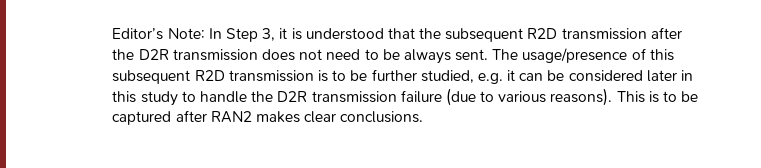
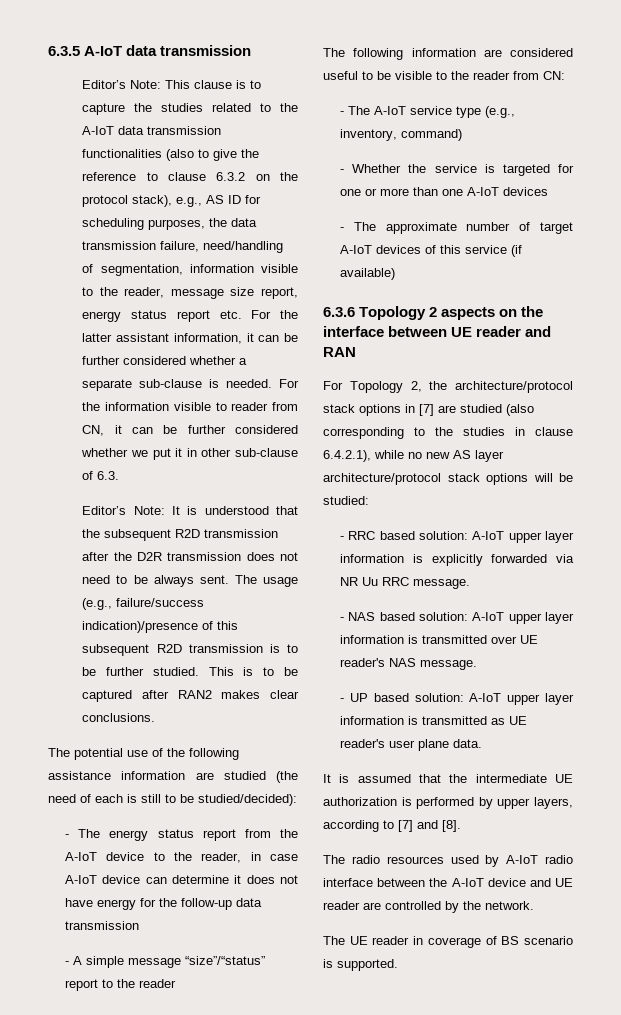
[112,28,288,42] Editor’s Note: In Step 3, it -> [48,45,252,56] [82,80,262,89] [82,103,298,115] [82,126,222,135] [82,149,260,161] [82,172,298,181] [82,195,262,207] [82,218,258,230] [82,241,284,253] [82,264,298,276] [82,287,298,299] [82,310,298,322] [82,333,298,344] [82,356,248,365] [82,379,299,391] [82,402,298,411] [82,425,298,436] [81,448,298,460] [82,471,120,480] [82,506,180,515] 6.3.5 A-IoT data transmission // Editor’s Note: This clause is to capture the studies related to the A-IoT data transmission functionalities (also to give the reference to clause 6.3.2 on the protocol stack), e.g., AS ID for scheduling purposes, the data transmission failure, need/handling of segmentation, information visible to the reader, message size report, energy status report etc. For the latter assistant information, it can be further considered whether a separate sub-clause is needed. For the information visible to reader from CN, it can be further considered whether we put it in other sub-clause of 6.3. // Editor’s Note: It
[522,48,628,63] usage/presence -> [263,577,298,587] [82,598,205,610] [82,621,199,633] usage (e.g., failure/success indication)/presence
[420,70,693,84] [112,88,613,106] studied, e.g. it can be considered later in this study to handle the D2R transmission failure (due to various reasons). -> [152,667,199,676] studied.
(424, 117) none -> [48,748,239,760] [48,771,298,783] [48,794,297,806] [65,829,298,841] [65,852,298,863] [65,875,298,884] [65,898,263,910] [65,921,140,930] [65,956,266,968] [65,979,177,991] [323,48,573,60] [323,71,565,80] [340,106,516,118] [340,129,463,141] [340,164,574,176] [340,187,549,196] [340,222,573,234] [340,245,523,257] [340,268,396,280] [323,306,544,320] [323,326,552,337] [323,347,356,357] [323,381,573,393] [323,404,534,416] [323,427,573,439] [323,450,504,462] [323,473,573,485] [323,496,369,505] [340,531,574,543] [340,554,574,566] [340,577,471,589] [340,612,574,624] [340,635,539,644] [340,658,478,670] [340,693,574,705] [340,716,528,725] [340,739,483,751] [323,774,573,783] [323,797,573,809] [323,820,461,832] [323,855,573,867] [323,878,573,887] [323,901,534,913] [323,936,573,948] [323,959,398,971] // The potential use of the following assistance information are studied (the need of each is still to be studied/decided): // - The energy status report from the A-IoT device to the reader, in case A-IoT device can determine it does not have energy for the follow-up data transmission // - A simple message “size”/“status” report to the reader // The following information are considered useful to be visible to the reader from CN: // - The A-IoT service type (e.g., inventory, command) // - Whether the service is targeted for one or more than one A-IoT devices // - The approximate number of target A-IoT devices of this service (if available) // 6.3.6 Topology 2 aspects on the interface between UE reader and RAN // For Topology 2, the architecture/protocol stack options in [7] are studied (also corresponding to the studies in clause 6.4.2.1), while no new AS layer architecture/protocol stack options will be studied: // - RRC based solution: A-IoT upper layer information is explicitly forwarded via NR Uu RRC message. // - NAS based solution: A-IoT upper layer information is transmitted over UE reader's NAS message. // - UP based solution: A-IoT upper layer information is transmitted as UE reader's user plane data. // It is assumed that the intermediate UE authorization is performed by upper layers, according to [7] and [8]. // The radio resources used by A-IoT radio interface between the A-IoT device and UE reader are controlled by the network. // The UE reader in coverage of BS scenario is supported.

